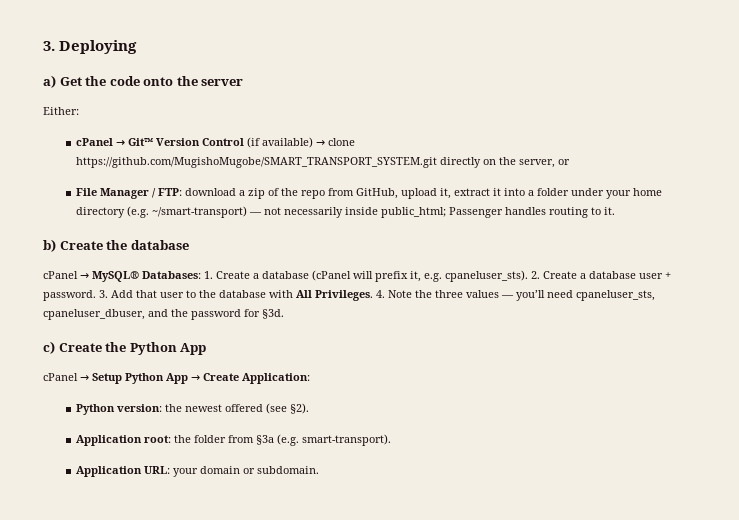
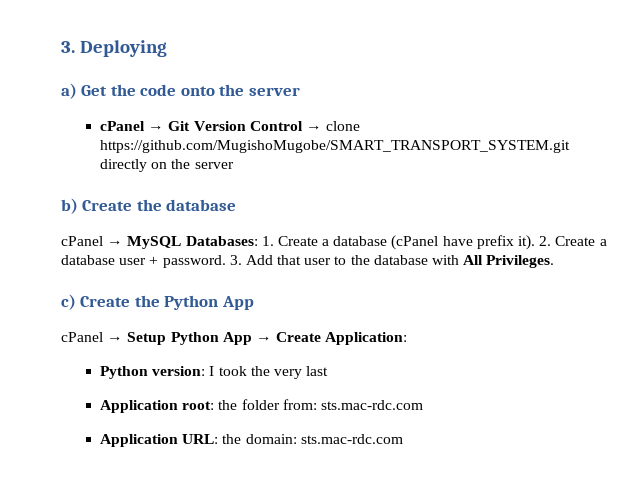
[43,107,79,115] [75,138,153,146] // Either: // cPanel → Git™ -> [100,121,191,131] // cPanel → Git
[246,137,313,148] (if available) -> (303, 126) none
[518,159,570,168] [75,188,662,199] [75,206,615,218] server, or // File Manager / FTP: download a zip of the repo from GitHub, upload it, extract it into a folder under your home directory (e.g. ~/smart-transport) — not necessarily inside public_html; Passenger handles routing to it. -> [194,162,234,169] server
[92,271,139,282] MySQL® -> [127,236,182,249] MySQL
[353,270,528,282] will prefix it, e.g. cpaneluser_sts). -> [442,235,536,250] have prefix it).
[376,290,655,301] [43,309,284,320] 4. Note the three values — you’ll need cpaneluser_sts, cpaneluser_dbuser, and the password for §3d. -> (555, 261) none
[164,403,309,414] the newest offered (see §2). -> [209,366,329,379] I took the very last
[227,434,391,446] [75,466,319,477] from §3a (e.g. smart-transport). // Application URL: your domain or subdomain. -> [282,399,424,410] [100,434,403,447] from: sts.mac-rdc.com // Application URL: the domain: sts.mac-rdc.com

